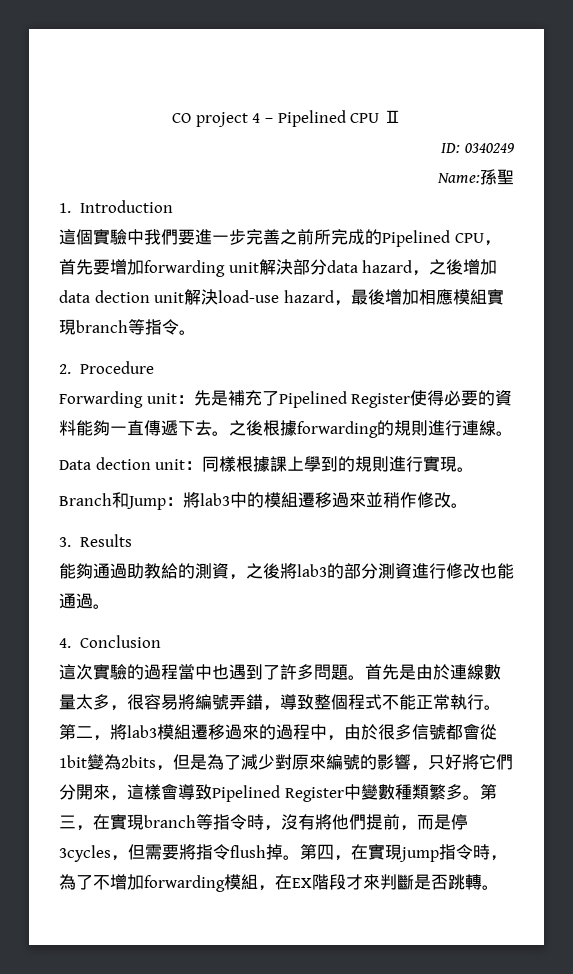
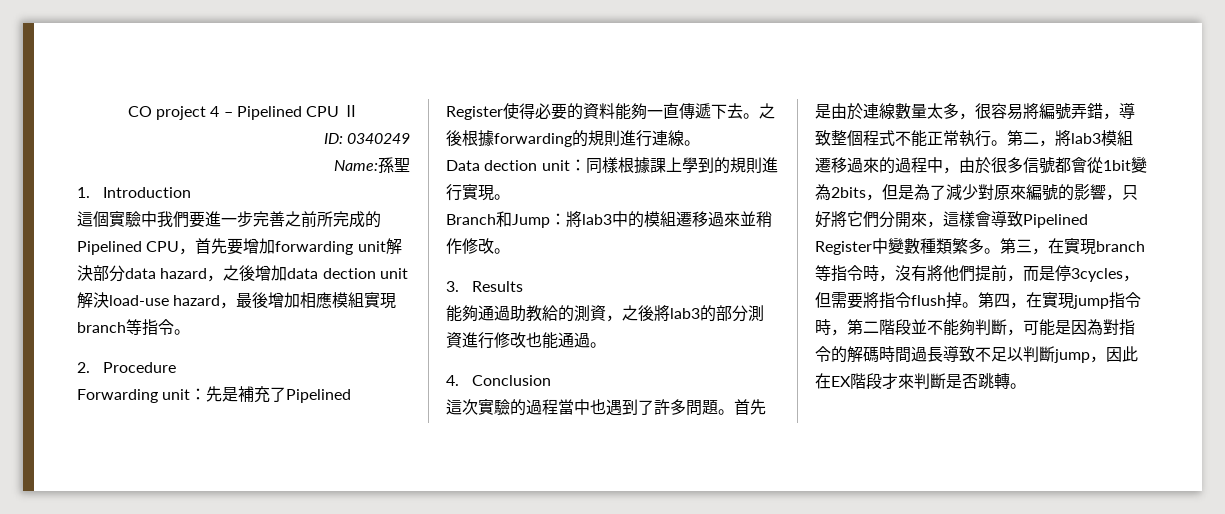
[59,874,275,892] 為了不增加forwarding模組， -> [847,319,1135,336] [815,345,1138,363] 第二階段並不能夠判斷，可能是因為對指令的解碼時間過長導致不足以判斷jump，因此

